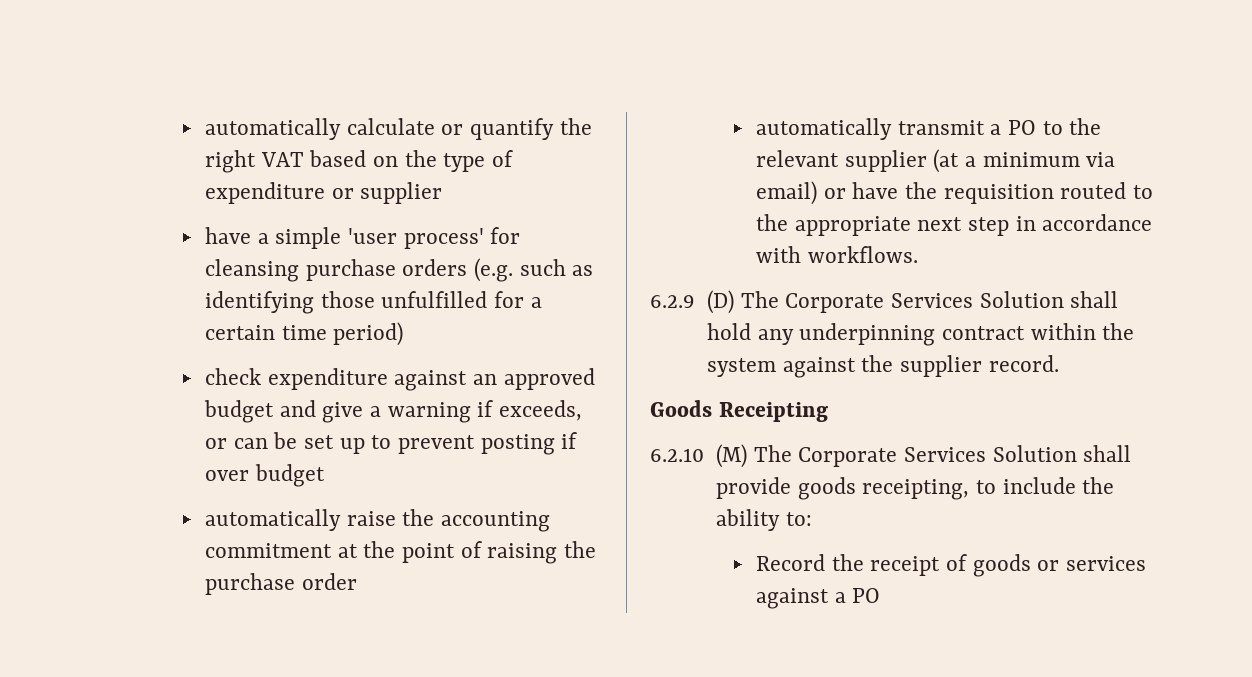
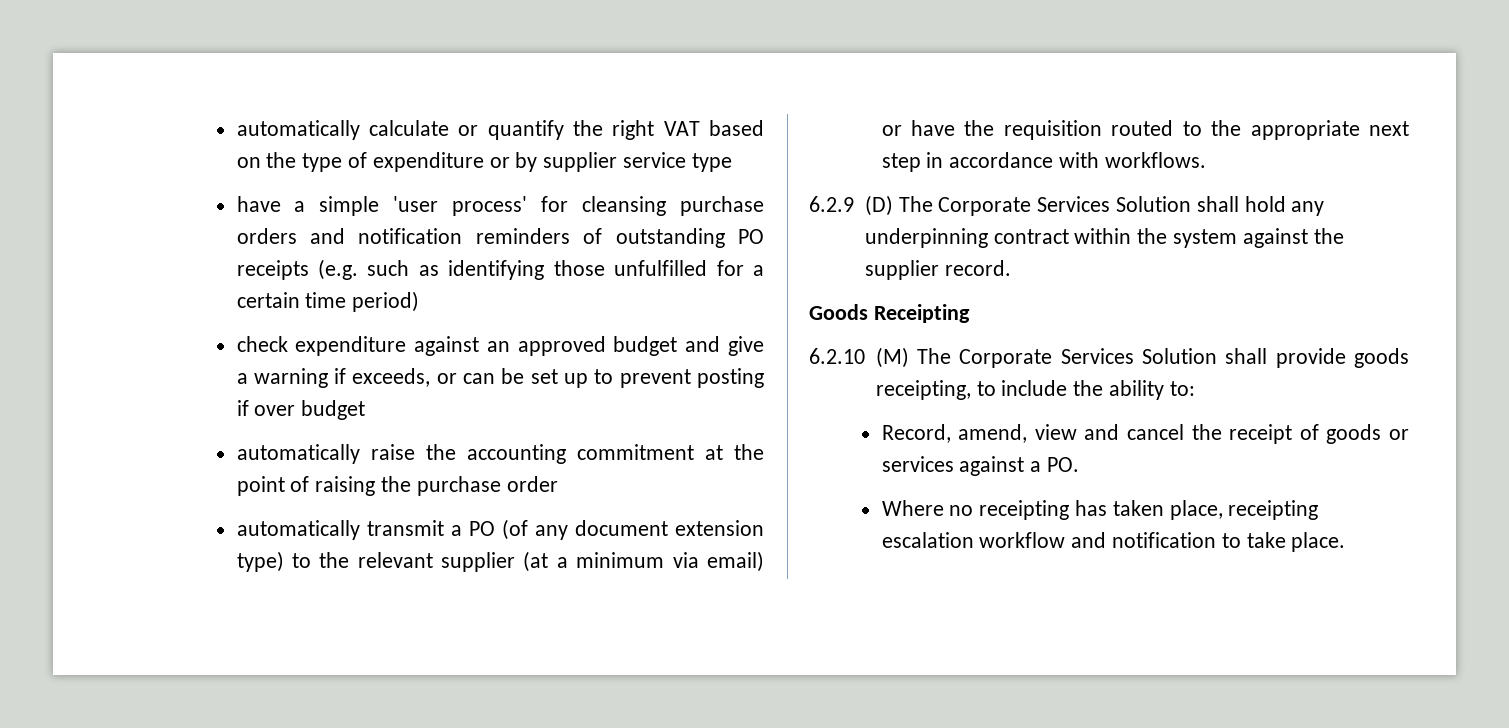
[360,182,443,204] supplier -> [515,152,732,172] by supplier service type
(468, 267) none -> [309,228,764,248] [236,260,309,280] and notification reminders of outstanding PO receipts
(1037, 127) none -> [501,519,765,540] [236,551,284,572] (of any document extension type)
[756,554,826,571] Record -> [881,424,1184,443] Record, amend, view and cancel
[852,588,881,603] PO -> [1046,457,1079,472] [881,500,1319,520] [881,532,1346,552] PO. // Where no receipting has taken place, receipting escalation workflow and notification to take place.

